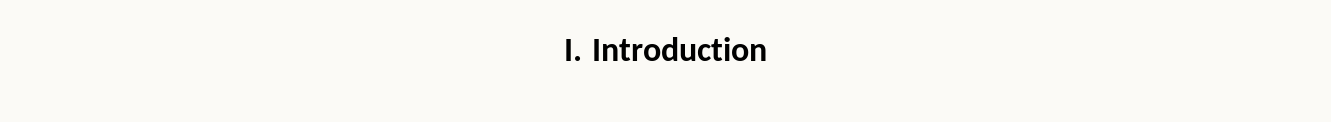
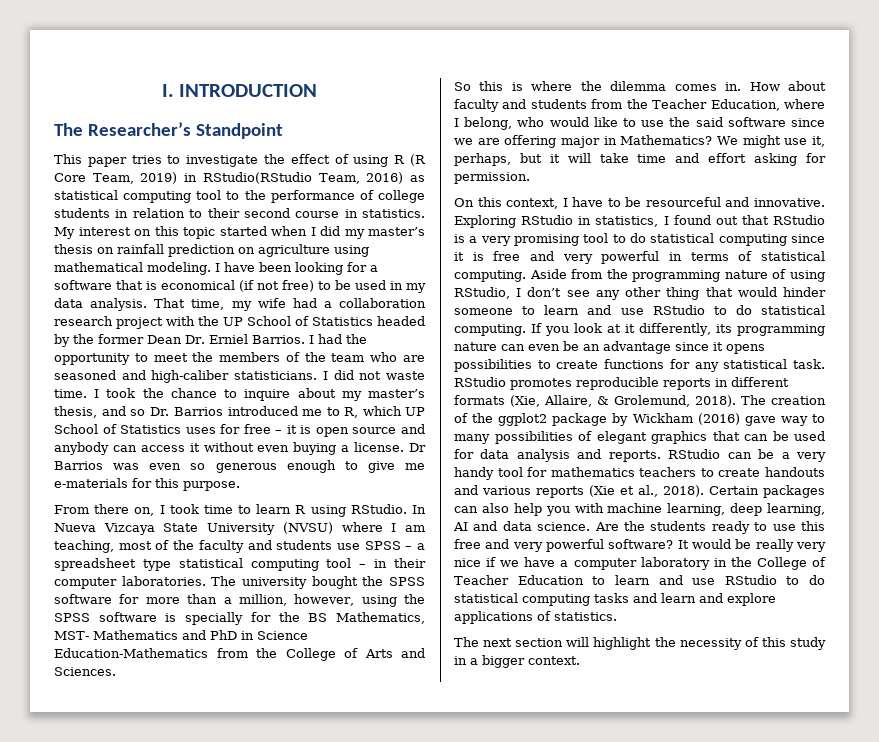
[591,37,767,61] Introduction -> [179,84,318,97] [54,122,283,139] [54,154,427,167] [54,172,425,184] [54,190,425,203] [54,208,425,218] [54,226,425,239] [54,244,369,257] [54,262,378,275] [54,280,426,293] [54,298,426,311] [54,316,425,329] [54,334,367,347] [54,352,425,365] [54,370,425,383] [54,388,426,401] [54,406,425,418] [54,424,425,437] [54,442,427,455] [54,460,425,473] [54,478,240,491] [54,504,427,517] [54,522,426,535] [54,540,425,553] [54,558,426,571] [54,576,426,589] [54,594,425,607] [54,612,426,625] [54,630,308,640] [54,648,425,661] [54,667,116,676] [454,81,826,91] [454,99,825,112] [454,117,825,130] [454,135,825,148] [454,153,826,166] [454,172,530,184] [454,197,825,209] [454,215,825,228] [454,233,825,246] [454,251,825,264] [454,269,825,282] [454,287,826,300] [454,305,825,315] [454,323,825,336] [454,341,765,354] [454,359,825,372] [454,377,789,390] [454,395,826,407] [454,413,825,426] [454,431,825,444] [454,449,826,462] [454,467,825,480] [454,485,825,498] [454,503,825,516] [453,521,825,534] [454,539,826,552] [454,557,826,570] [454,575,825,585] [454,593,776,606] [454,611,617,624] [454,637,826,650] [454,655,580,668] INTRODUCTION // The Researcher’s Standpoint // This paper tries to investigate the effect of using R (R Core Team, 2019) in RStudio(RStudio Team, 2016) as statistical computing tool to the performance of college students in relation to their second course in statistics. My interest on this topic started when I did my master’s thesis on rainfall prediction on agriculture using mathematical modeling. I have been looking for a software that is economical (if not free) to be used in my data analysis. That time, my wife had a collaboration research project with the UP School of Statistics headed by the former Dean Dr. Erniel Barrios. I had the opportunity to meet the members of the team who are seasoned and high-caliber statisticians. I did not waste time. I took the chance to inquire about my master’s thesis, and so Dr. Barrios introduced me to R, which UP School of Statistics uses for free – it is open source and anybody can access it without even buying a license. Dr Barrios was even so generous enough to give me e-materials for this purpose. // From there on, I took time to learn R using RStudio. In Nueva Vizcaya State University (NVSU) where I am teaching, most of the faculty and students use SPSS – a spreadsheet type statistical computing tool – in their computer laboratories. The university bought the SPSS software for more than a million, however, using the SPSS software is specially for the BS Mathematics, MST- Mathematics and PhD in Science Education-Mathematics from the College of Arts and Sciences. // So this is where the dilemma comes in. How about faculty and students from the Teacher Education, where I belong, who would like to use the said software since we are offering major in Mathematics? We might use it, perhaps, but it will take time and effort asking for permission. // On this context, I have to be resourceful and innovative. Exploring RStudio in statistics, I found out that RStudio is a very promising tool to do statistical computing since it is free and very powerful in terms of statistical computing. Aside from the programming nature of using RStudio, I don’t see any other thing that would hinder someone to learn and use RStudio to do statistical computing. If you look at it differently, its programming nature can even be an advantage since it opens possibilities to create functions for any statistical task. RStudio promotes reproducible reports in different formats (Xie, Allaire, & Grolemund, 2018). The creation of the ggplot2 package by Wickham (2016) gave way to many possibilities of elegant graphics that can be used for data analysis and reports. RStudio can be a very handy tool for mathematics teachers to create handouts and various reports (Xie et al., 2018). Certain packages can also help you with machine learning, deep learning, AI and data science. Are the students ready to use this free and very powerful software? It would be really very nice if we have a computer laboratory in the College of Teacher Education to learn and use RStudio to do statistical computing tasks and learn and explore applications of statistics. // The next section will highlight the necessity of this study in a bigger context.

